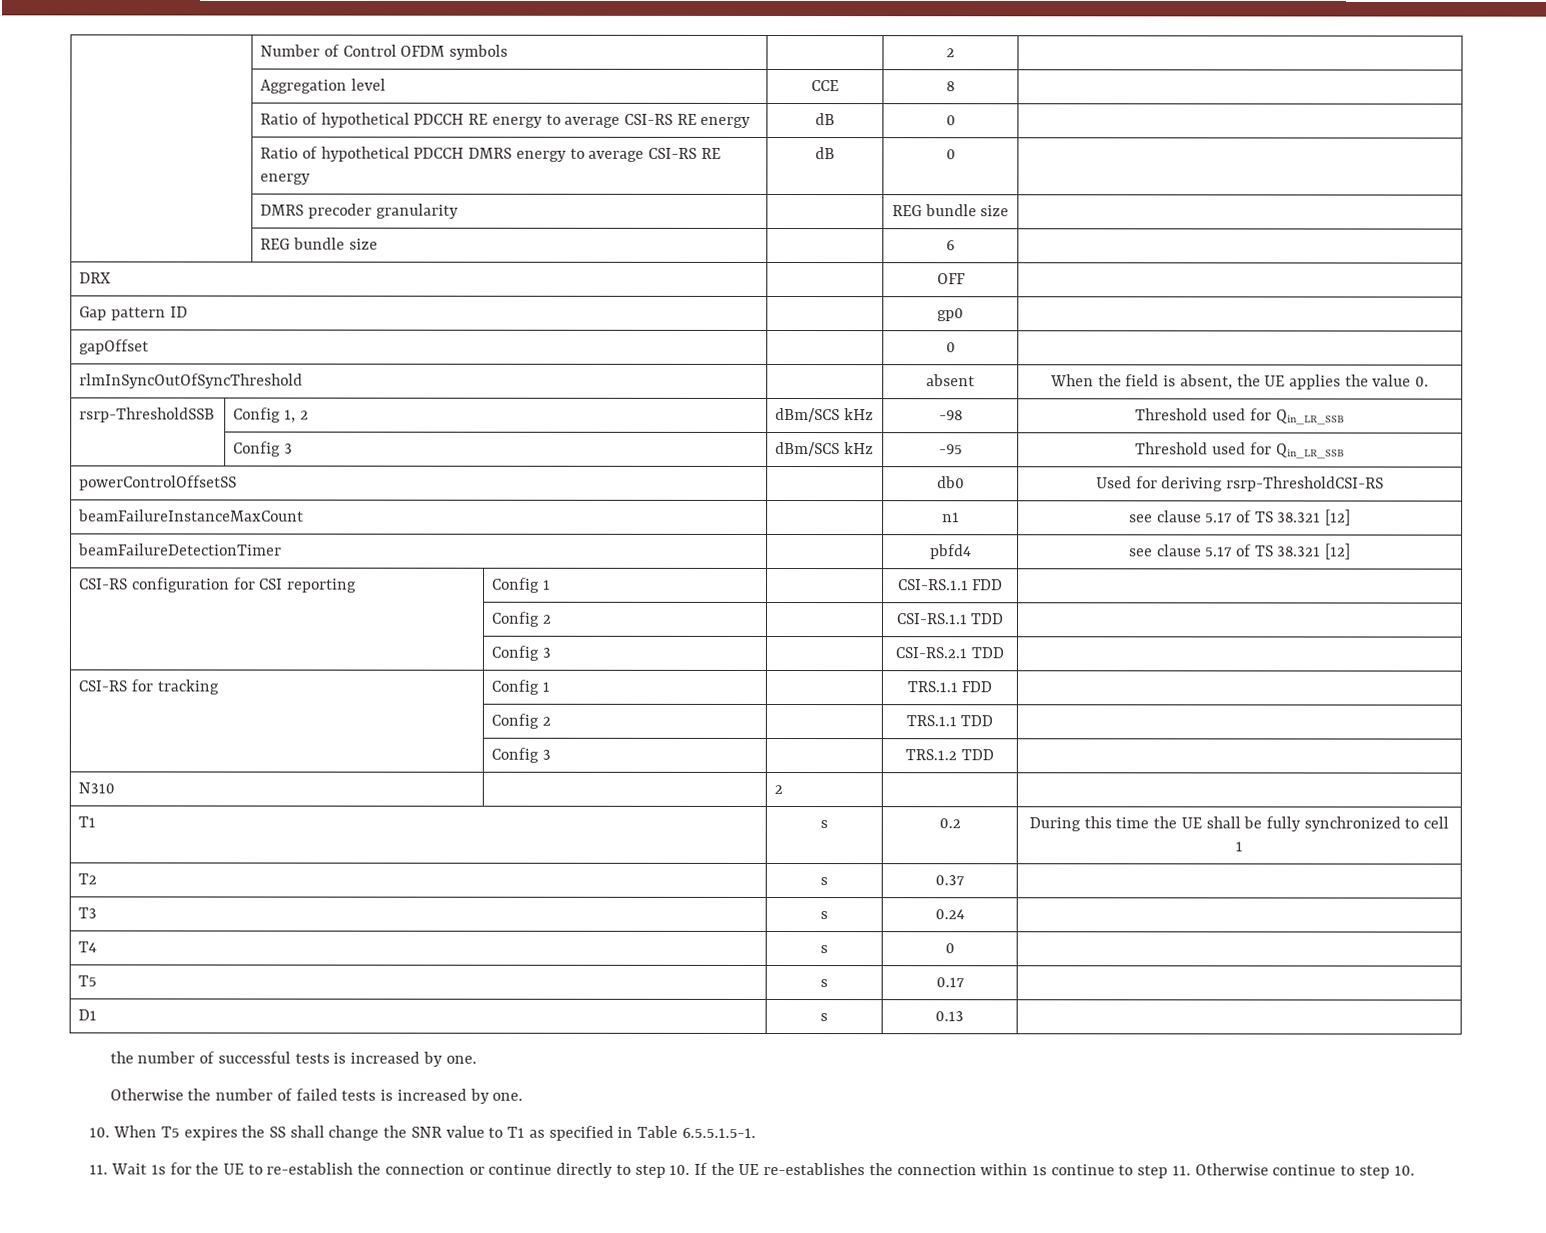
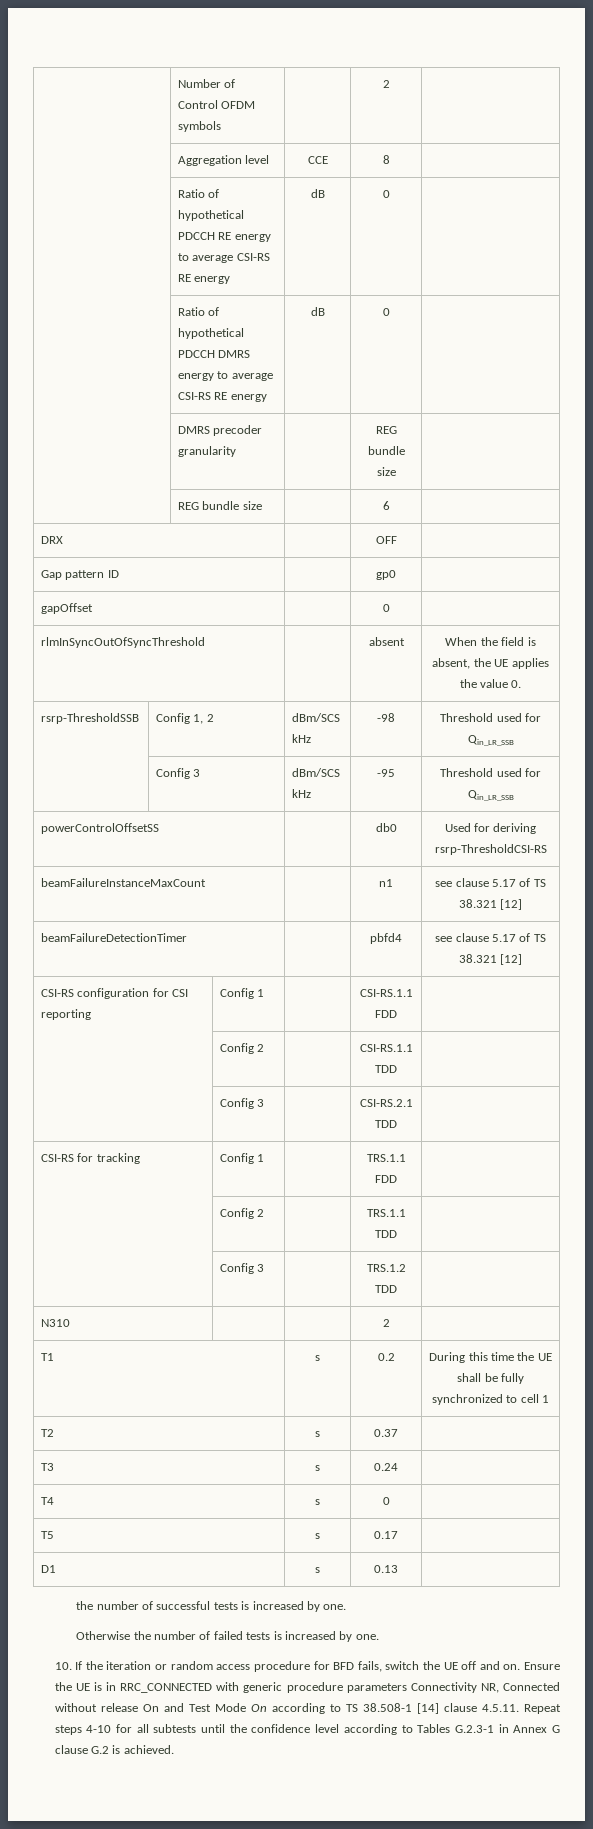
[774,785,784,795] 2 | | -> [382,1319,390,1327] | 2 |
[113,1125,756,1141] [89,1162,1415,1179] When T5 expires the SS shall change the SNR value to T1 as specified in Table 6.5.5.1.5-1. // 11. Wait 1s for the UE to re-establish the connection or continue directly to step 10. If the UE re-establishes the connection within 1s continue to step 11. Otherwise continue to step 10. -> [75,1661,560,1672] [54,1682,560,1693] [54,1703,561,1714] [54,1724,561,1735] [54,1745,174,1754] If the iteration or random access procedure for BFD fails, switch the UE off and on. Ensure the UE is in RRC_CONNECTED with generic procedure parameters Connectivity NR, Connected without release On and Test Mode On according to TS 38.508-1 [14] clause 4.5.11. Repeat steps 4-10 for all subtests until the confidence level according to Tables G.2.3-1 in Annex G clause G.2 is achieved.

